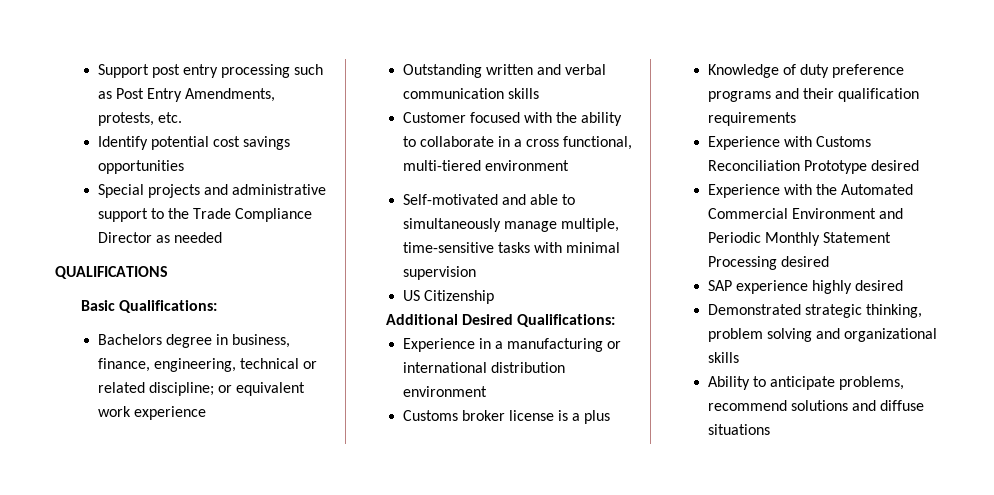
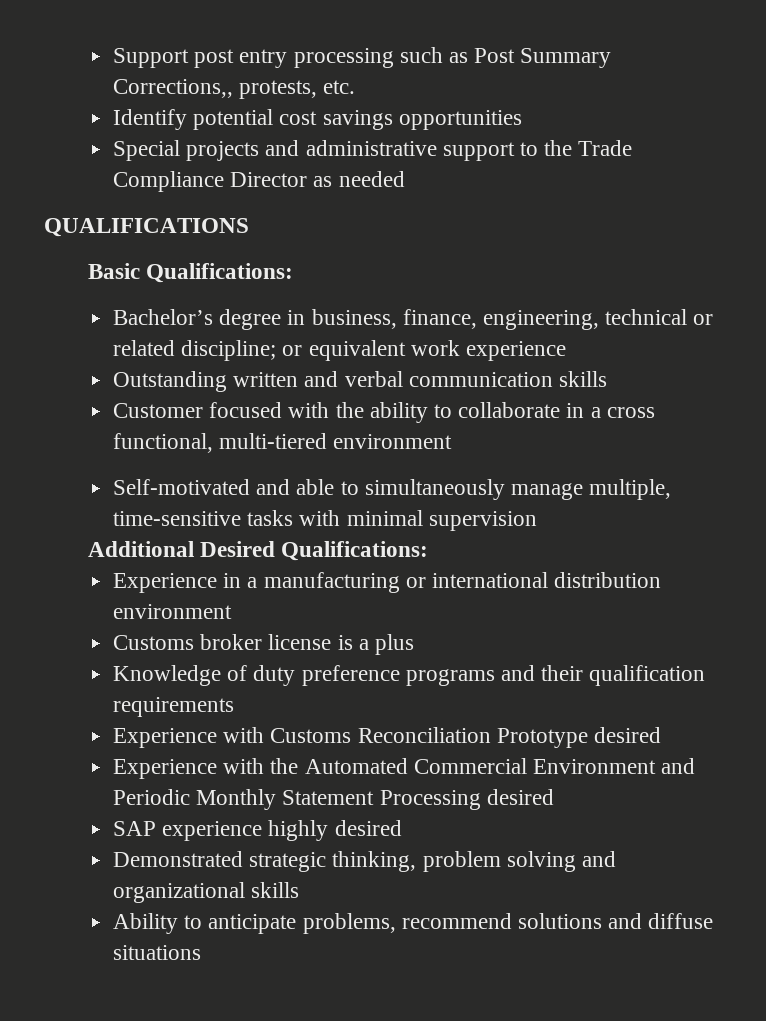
[146,88,276,102] Entry Amendments, -> [520,48,612,68] [112,79,233,98] Summary Corrections,,
[97,334,162,345] Bachelors -> [112,309,213,325] Bachelor’s
[402,290,494,304] // US Citizenship -> (537, 521) none

